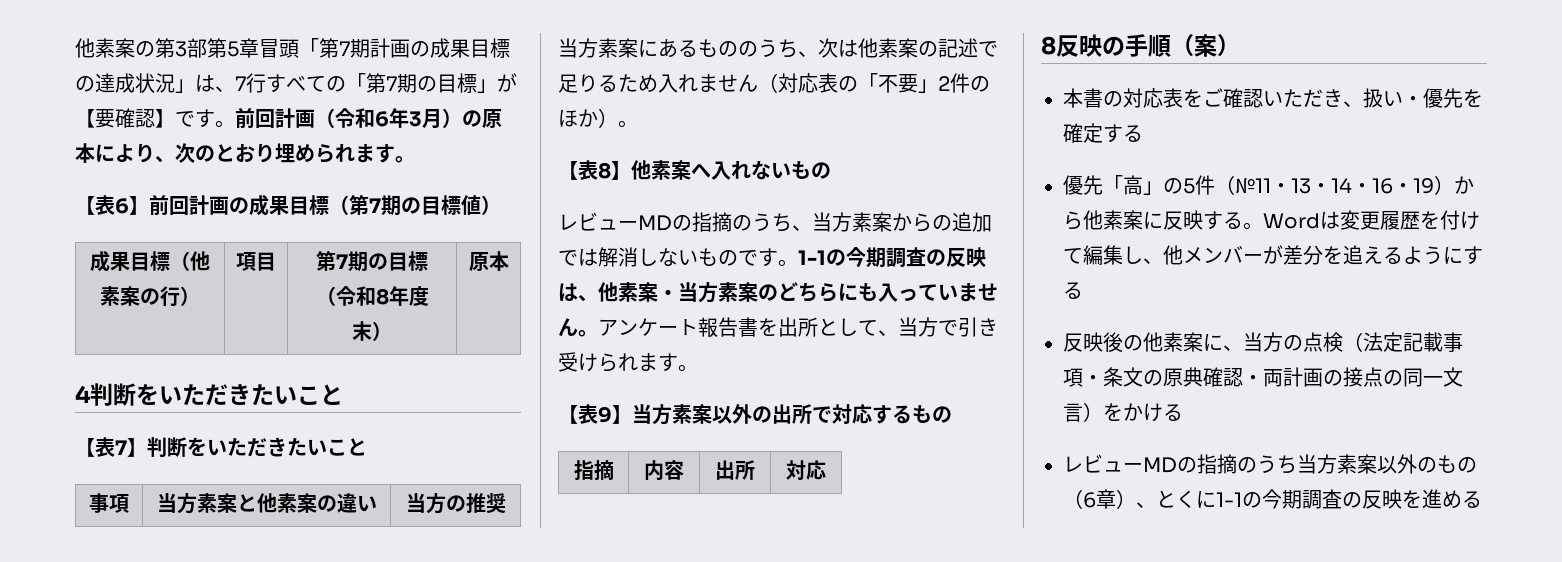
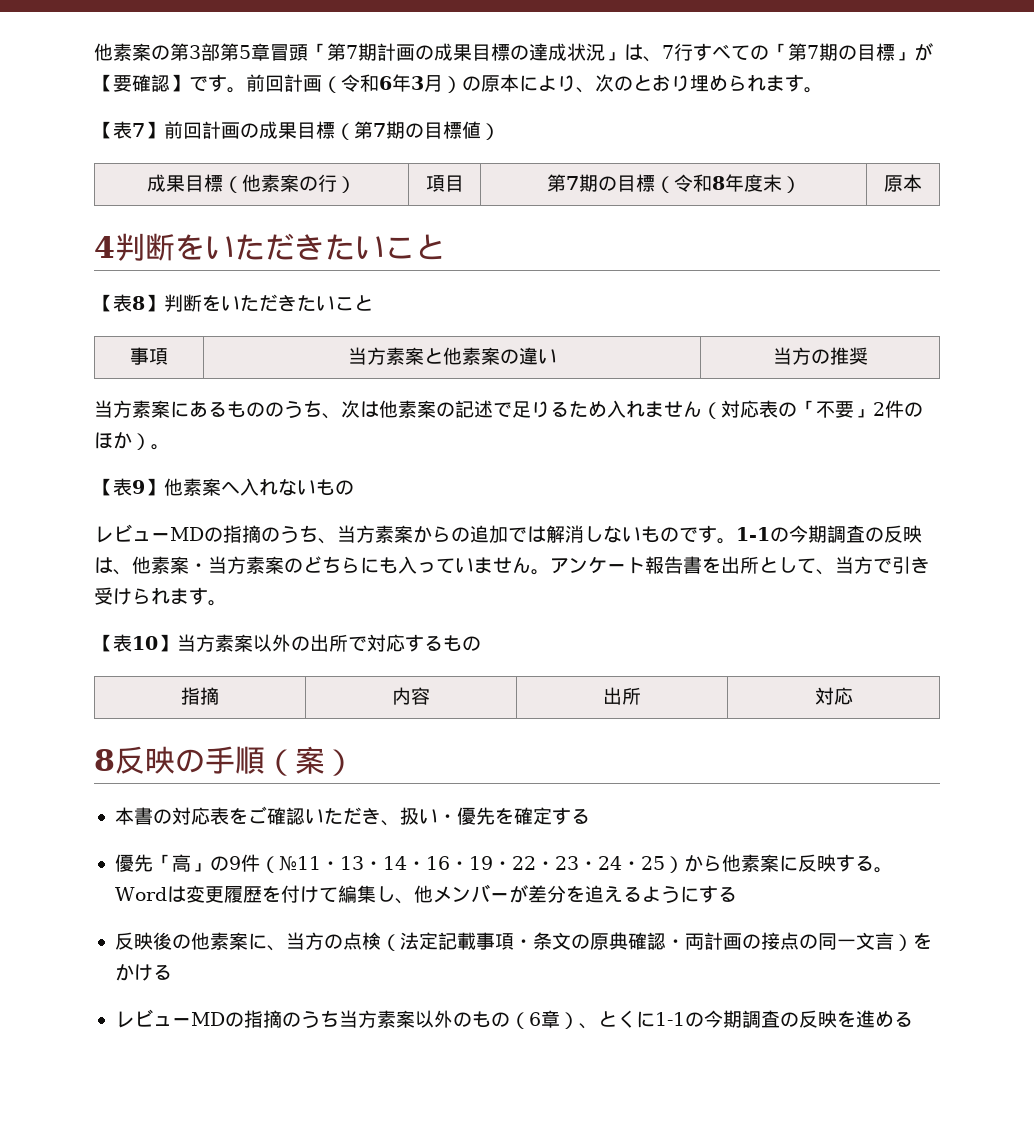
[115,198,129,214] 6 -> [132,123,145,137] 7
[115,440,127,455] 7 -> [132,296,145,310] 8
[598,162,611,179] 8 -> [132,480,145,494] 9
[598,406,612,423] 9 -> [132,636,158,650] 10
[1183,178,1195,194] 5 -> [228,856,241,870] 9
(1434, 186) none -> [492,856,665,870] ・22・23・24・25

